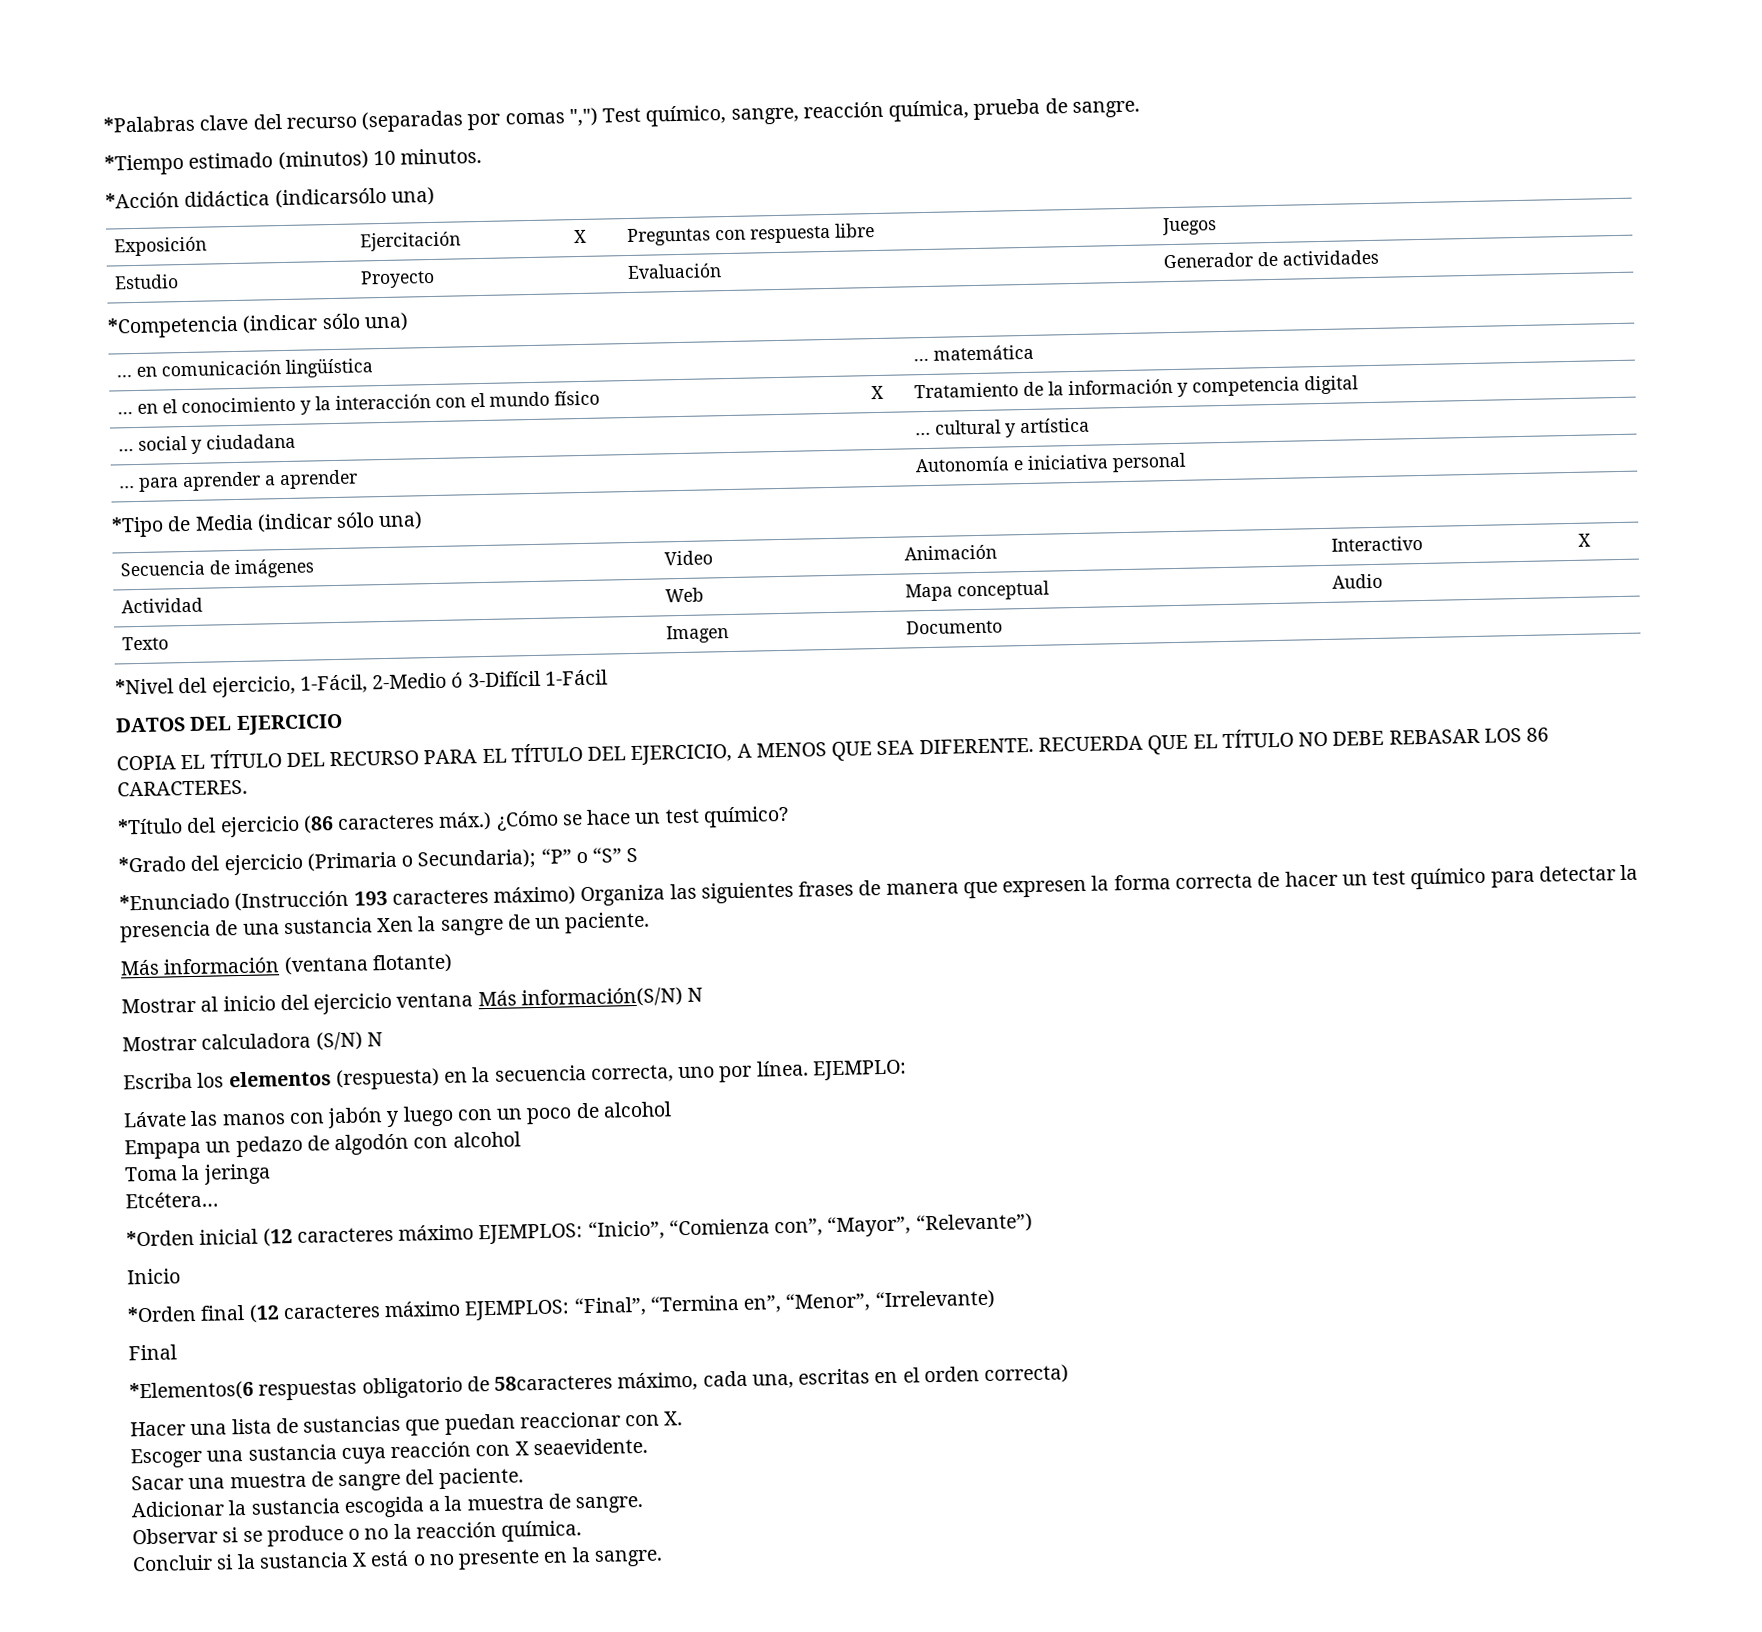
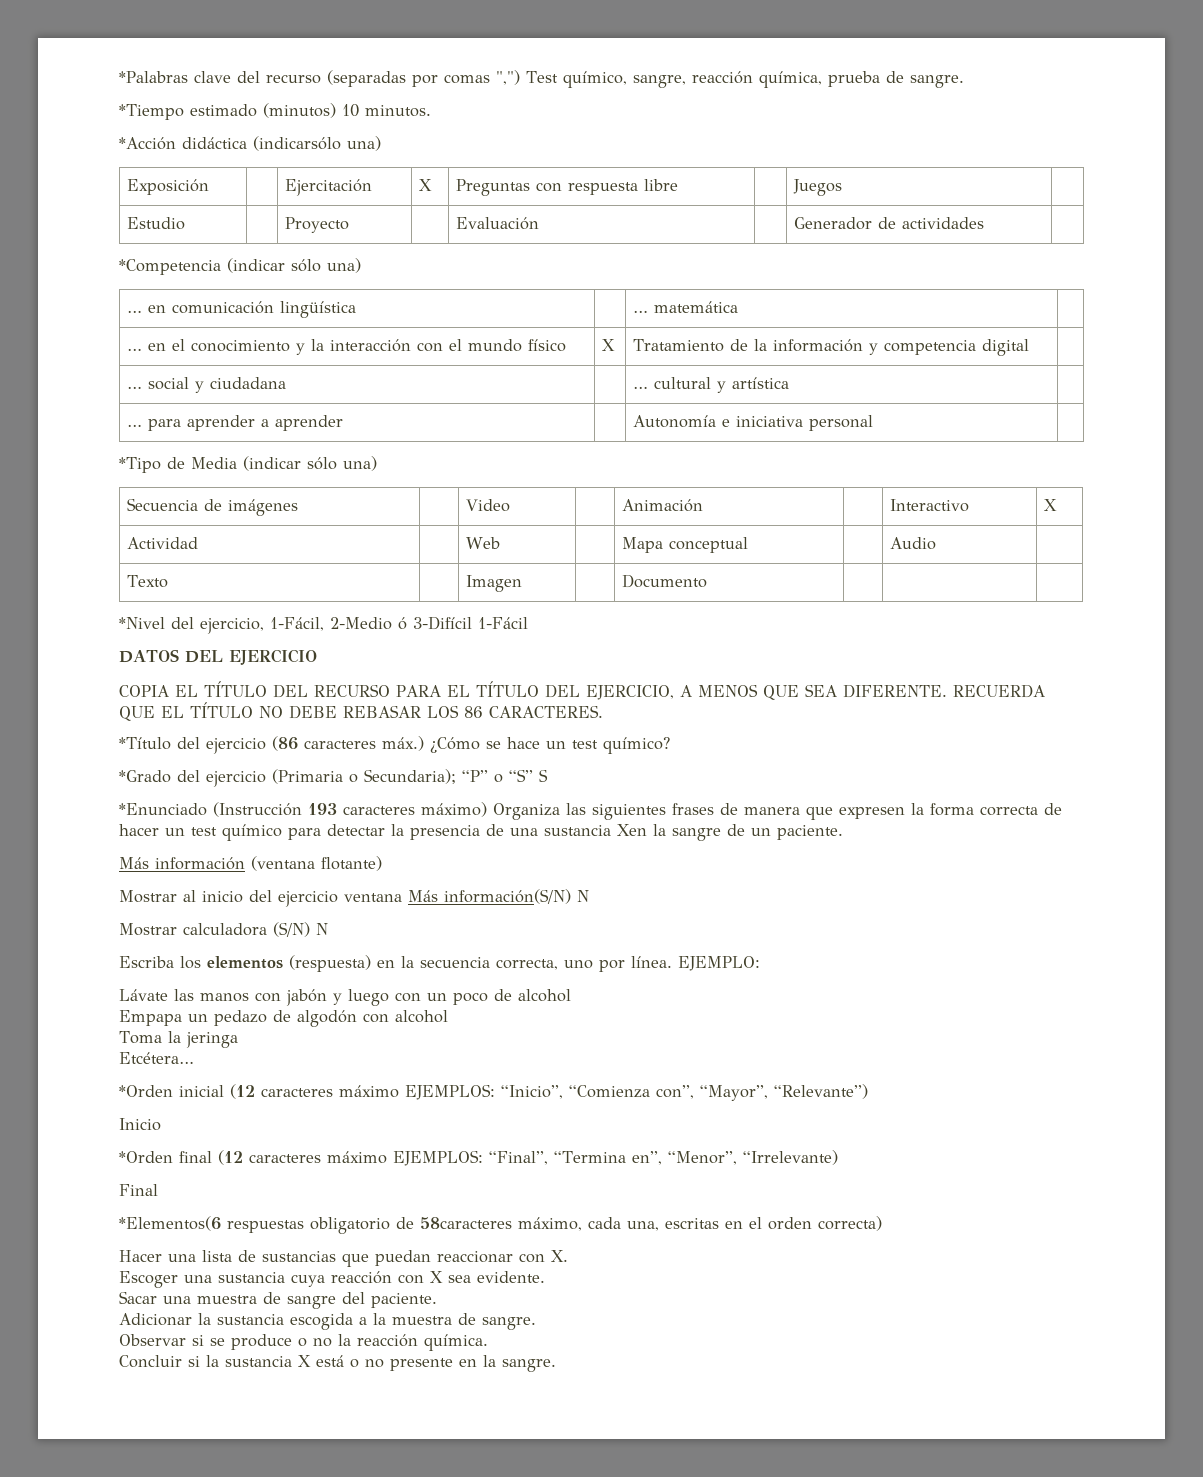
[532,1437,648,1456] seaevidente. -> [448,1271,545,1283] sea evidente.

